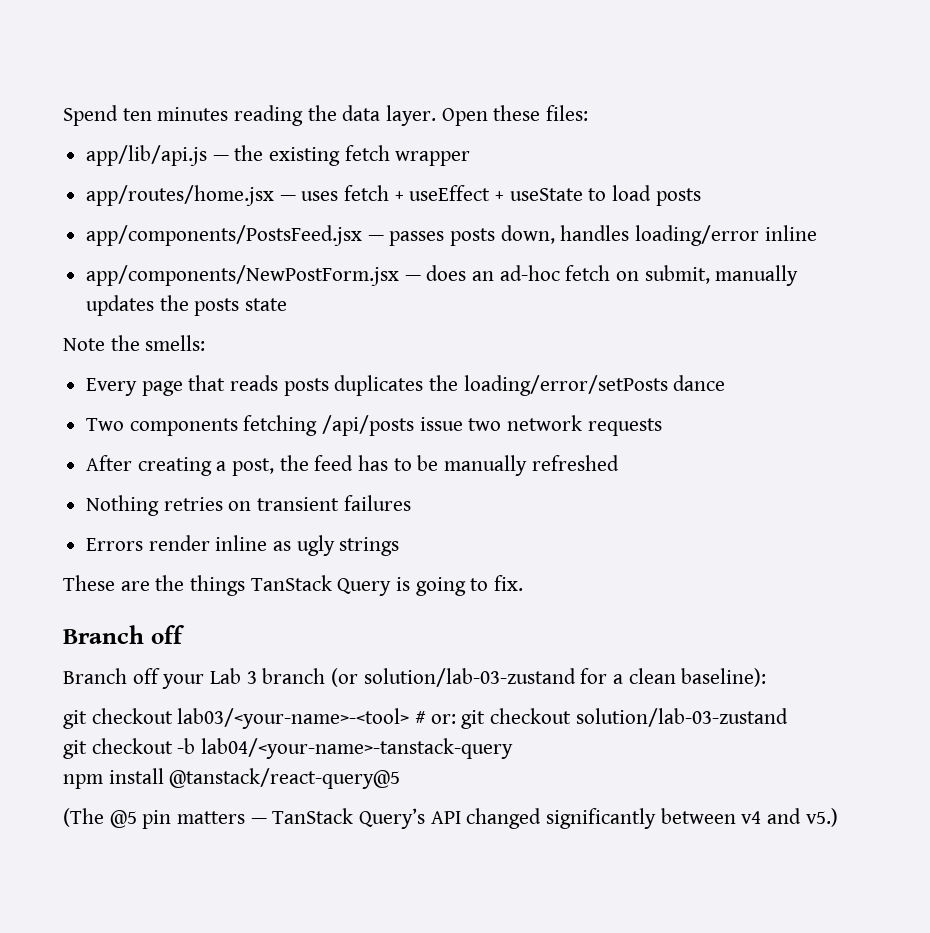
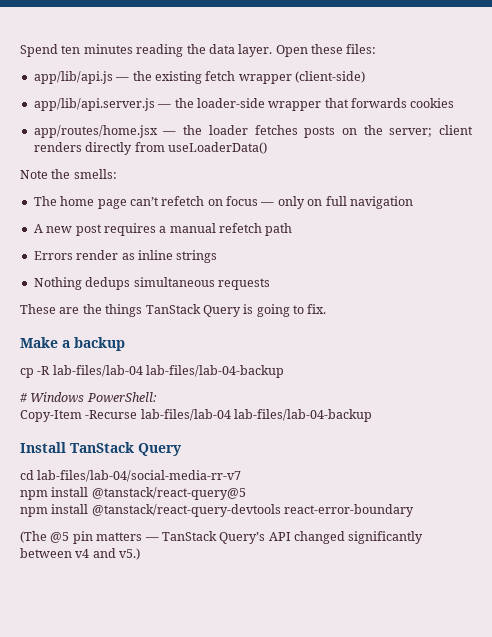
[86,185,701,206] [86,225,817,246] [86,265,799,286] [86,295,288,316] [63,335,206,351] [86,375,726,396] [86,415,662,436] [86,455,619,476] [86,495,411,516] [86,535,400,556] // app/routes/home.jsx — uses fetch + useEffect + useState to load posts // app/components/PostsFeed.jsx — passes posts down, handles loading/error inline // app/components/NewPostForm.jsx — does an ad-hoc fetch on submit, manually updates the posts state // Note the smells: // Every page that reads posts duplicates the loading/error/setPosts dance // Two components fetching /api/posts issue two network requests // After creating a post, the feed has to be manually refreshed // Nothing retries on transient failures // Errors render inline as ugly strings -> [295,71,365,83] [33,98,455,111] [33,125,474,138] [33,142,267,155] [20,169,117,179] [33,196,413,209] [33,223,293,236] [33,250,218,263] [33,277,270,290] (client-side) // app/lib/api.server.js — the loader-side wrapper that forwards cookies // app/routes/home.jsx — the loader fetches posts on the server; client renders directly from useLoaderData() // Note the smells: // The home page can’t refetch on focus — only on full navigation // A new post requires a manual refetch path // Errors render as inline strings // Nothing dedups simultaneous requests
[63,625,185,644] [63,668,767,689] [63,708,788,729] [63,738,514,759] Branch off // Branch off your Lab 3 branch (or solution/lab-03-zustand for a clean baseline): // git checkout lab03/<your-name>-<tool> # or: git checkout solution/lab-03-zustand // git checkout -b lab04/<your-name>-tanstack-query -> [20,337,125,351] [20,365,285,378] [20,392,157,403] [20,409,373,422] [20,442,182,456] [20,470,242,482] Make a backup // cp -R lab-files/lab-04 lab-files/lab-04-backup // # Windows PowerShell: // Copy-Item -Recurse lab-files/lab-04 lab-files/lab-04-backup // Install TanStack Query // cd lab-files/lab-04/social-media-rr-v7
(401, 778) none -> [20,504,415,517] // npm install @tanstack/react-query-devtools react-error-boundary

